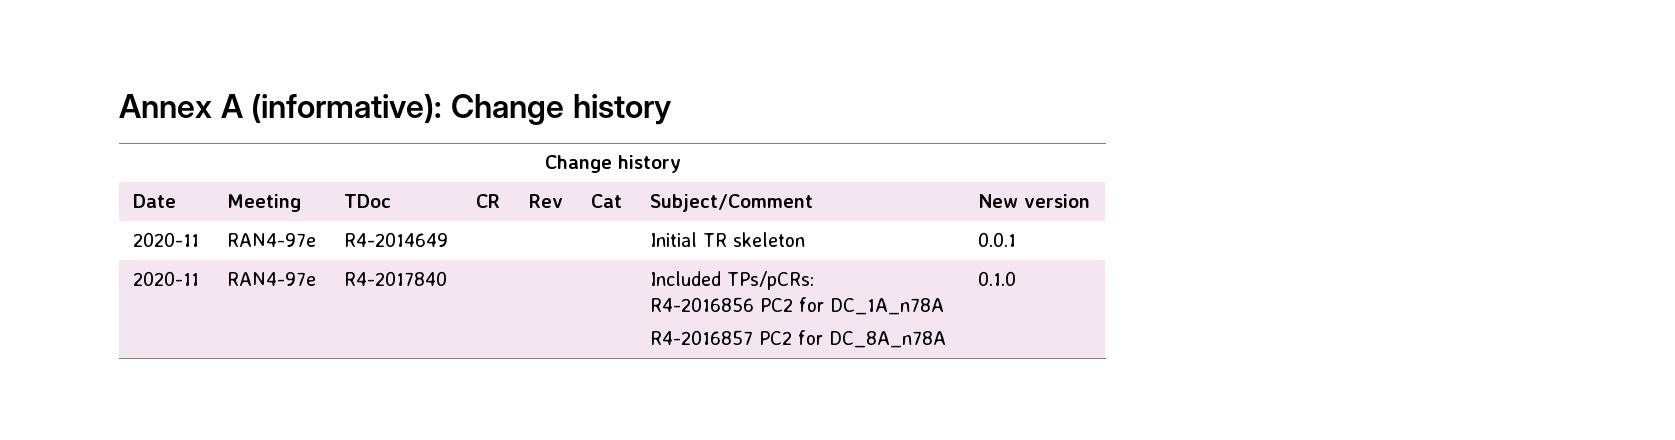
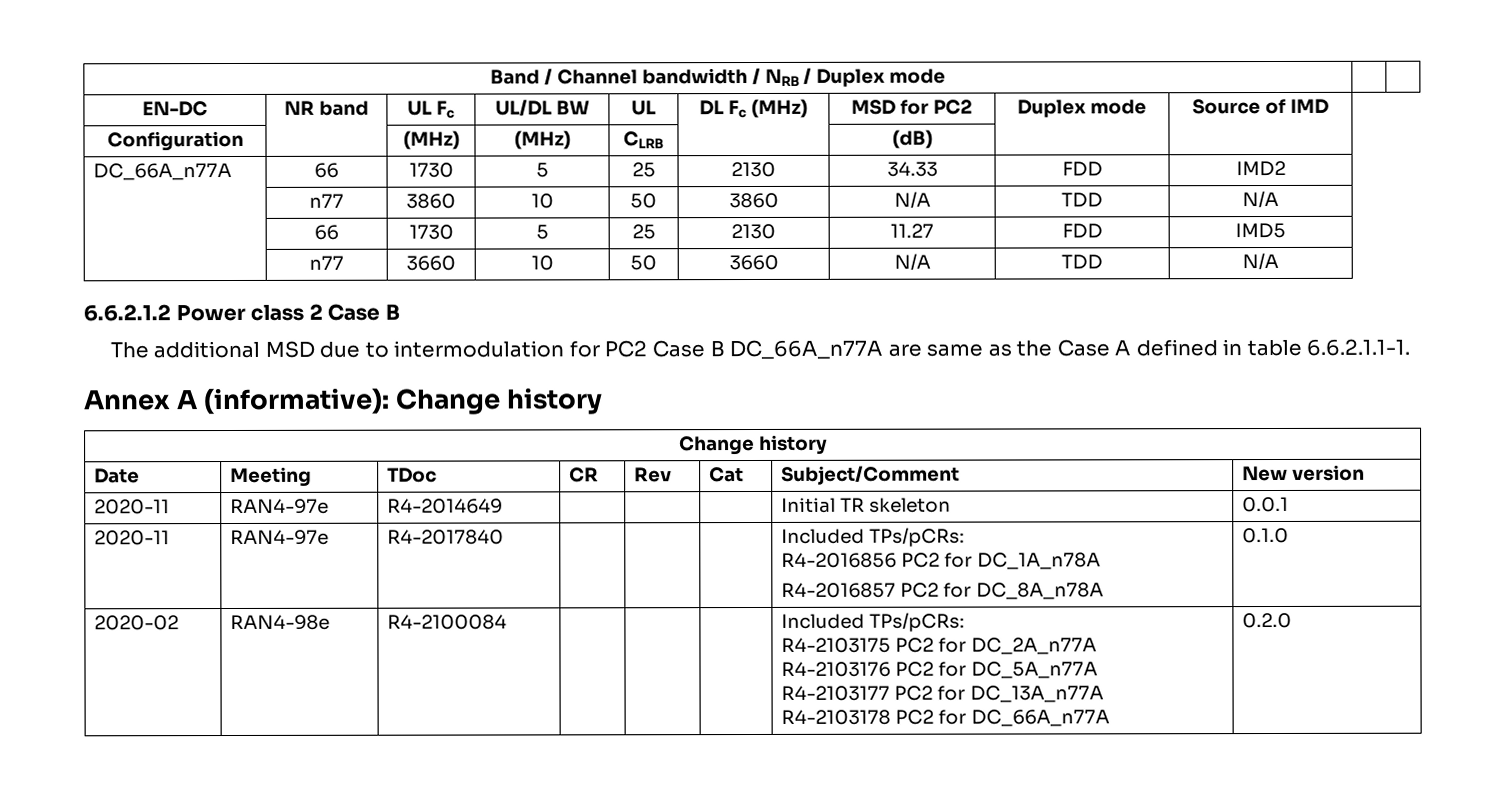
(119, 106) none -> [489,67,947,87] [142,101,208,117] [284,100,369,116] [407,100,455,119] [494,99,590,117] [631,100,656,116] [699,98,808,119] [851,99,973,115] [1017,99,1147,118] [1192,98,1329,115] [106,130,244,152] [402,130,460,150] [513,130,571,150] [623,131,664,150] [891,129,933,149] [92,163,232,181] [314,162,339,178] [408,162,454,178] [535,162,549,178] [631,162,656,178] [731,161,776,178] [886,161,938,177] [1061,161,1103,177] [1235,160,1286,177] [309,193,344,208] [406,193,456,209] [530,193,554,209] [630,193,657,209] [728,192,779,209] [893,191,931,209] [1061,192,1103,208] [1242,190,1279,209] [314,224,339,240] [408,224,454,240] [535,224,549,240] [631,224,656,240] [731,223,776,240] [890,223,934,238] [1061,223,1103,239] [1235,222,1286,239] [309,255,344,270] [406,255,456,271] [530,255,554,271] [630,255,657,271] [728,254,779,271] [893,253,931,271] [1061,254,1103,270] [1242,252,1279,271] [83,303,400,322] [109,338,1411,360] Band / Channel bandwidth / NRB / Duplex mode | | // EN-DC | NR band | UL Fc | UL/DL BW | UL | DL Fc (MHz) | MSD for PC2 | Duplex mode | Source of IMD // Configuration | | (MHz) | (MHz) | CLRB | | (dB) | | // DC_66A_n77A | 66 | 1730 | 5 | 25 | 2130 | 34.33 | FDD | IMD2 // | n77 | 3860 | 10 | 50 | 3860 | N/A | TDD | N/A // | 66 | 1730 | 5 | 25 | 2130 | 11.27 | FDD | IMD5 // | n77 | 3660 | 10 | 50 | 3660 | N/A | TDD | N/A // 6.6.2.1.2 Power class 2 Case B // The additional MSD due to intermodulation for PC2 Case B DC_66A_n77A are same as the Case A defined in table 6.6.2.1.1-1. //
(1016, 278) none -> [93,615,179,631] [229,614,330,631] [386,614,507,630] [780,612,965,632] [780,637,1097,655] [780,661,1098,679] [780,685,1104,703] [780,709,1110,727] [1241,612,1292,629] // 2020-02 | RAN4-98e | R4-2100084 | | | | Included TPs/pCRs: // R4-2103175 PC2 for DC_2A_n77A // R4-2103176 PC2 for DC_5A_n77A // R4-2103177 PC2 for DC_13A_n77A // R4-2103178 PC2 for DC_66A_n77A | 0.2.0

